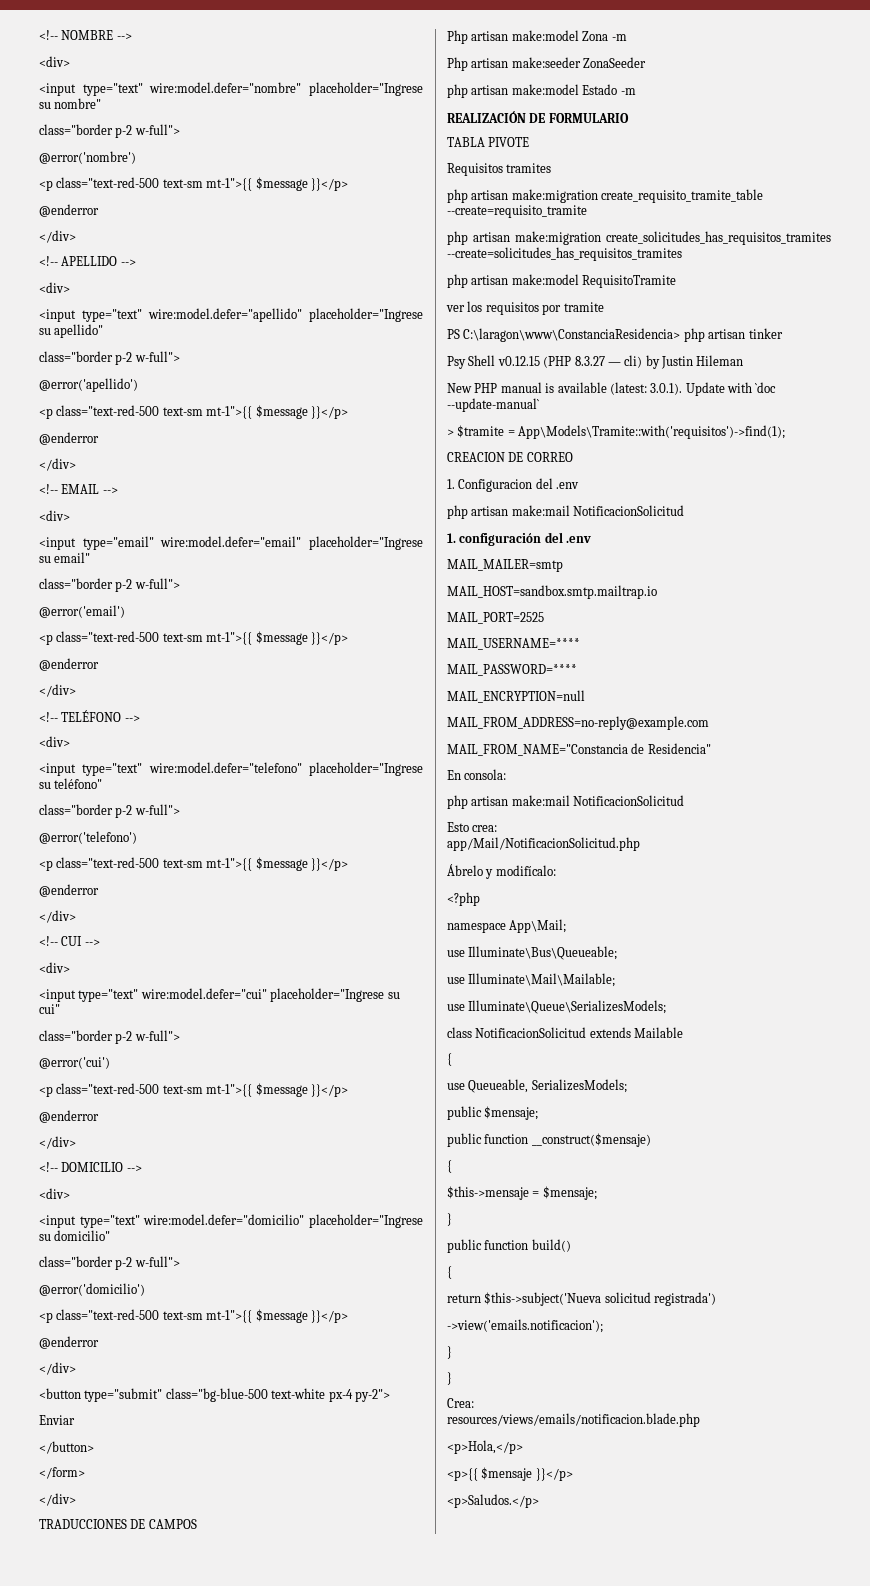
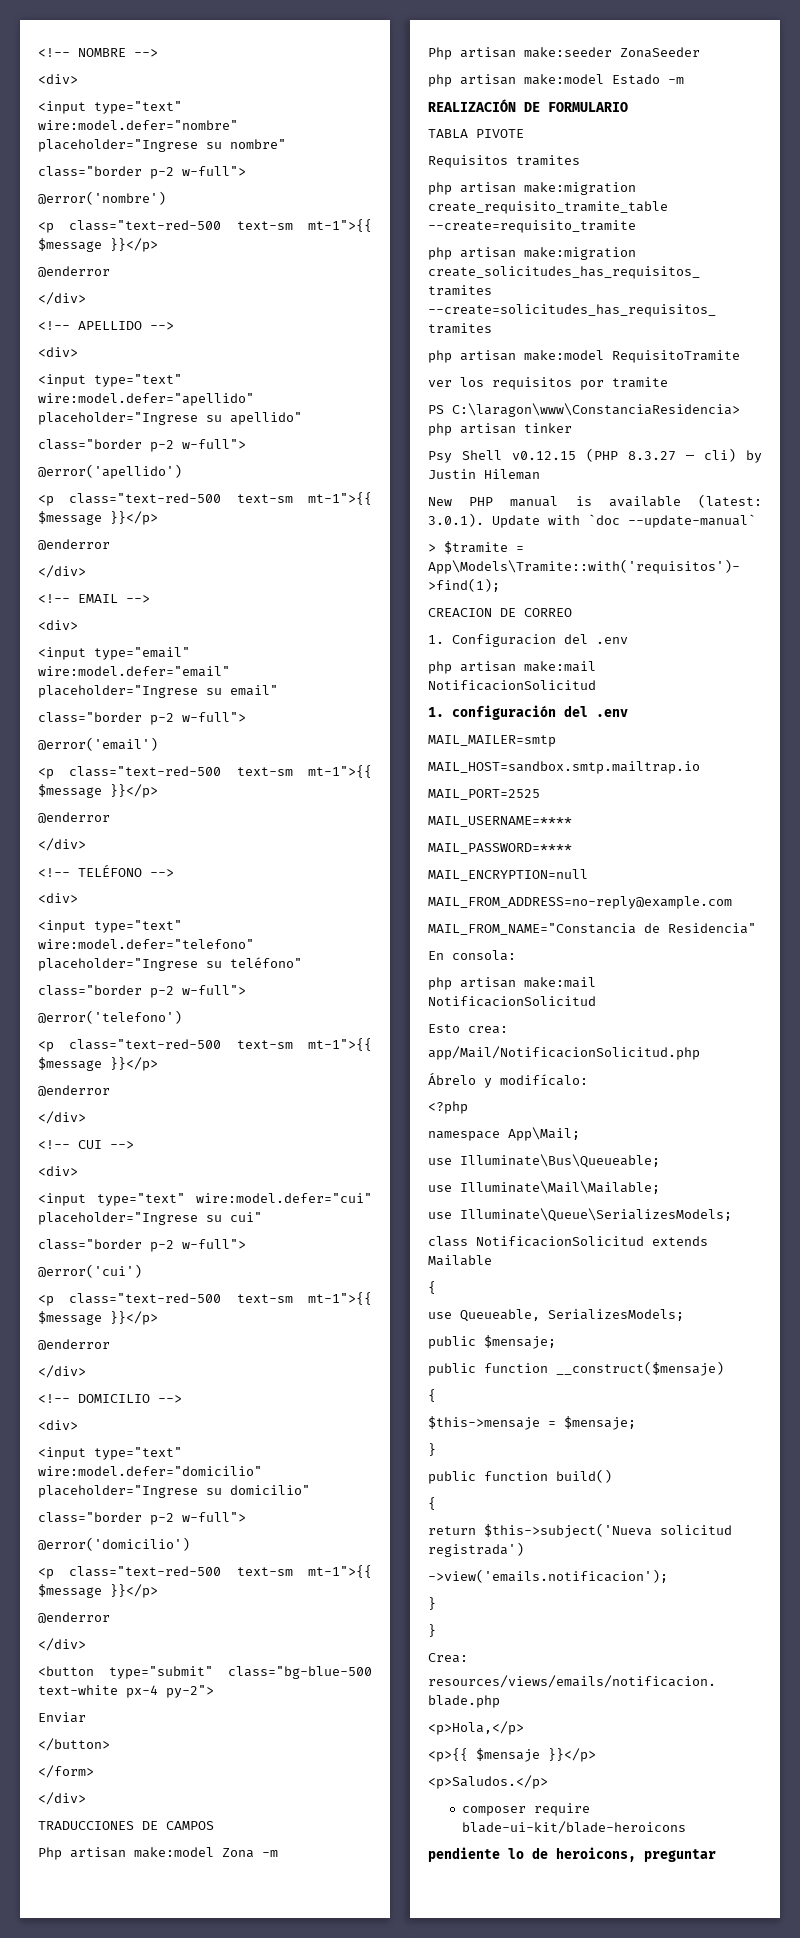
(539, 1501) none -> [461,1803,590,1816] [461,1821,686,1834] [428,1847,716,1862] // composer require blade-ui-kit/blade-heroicons // pendiente lo de heroicons, preguntar

